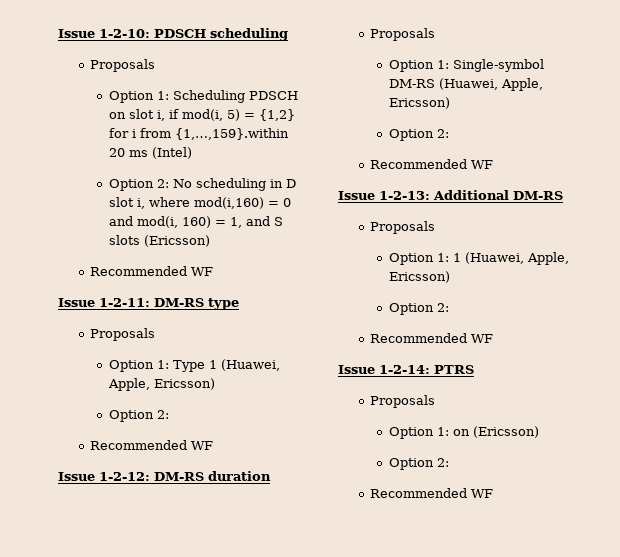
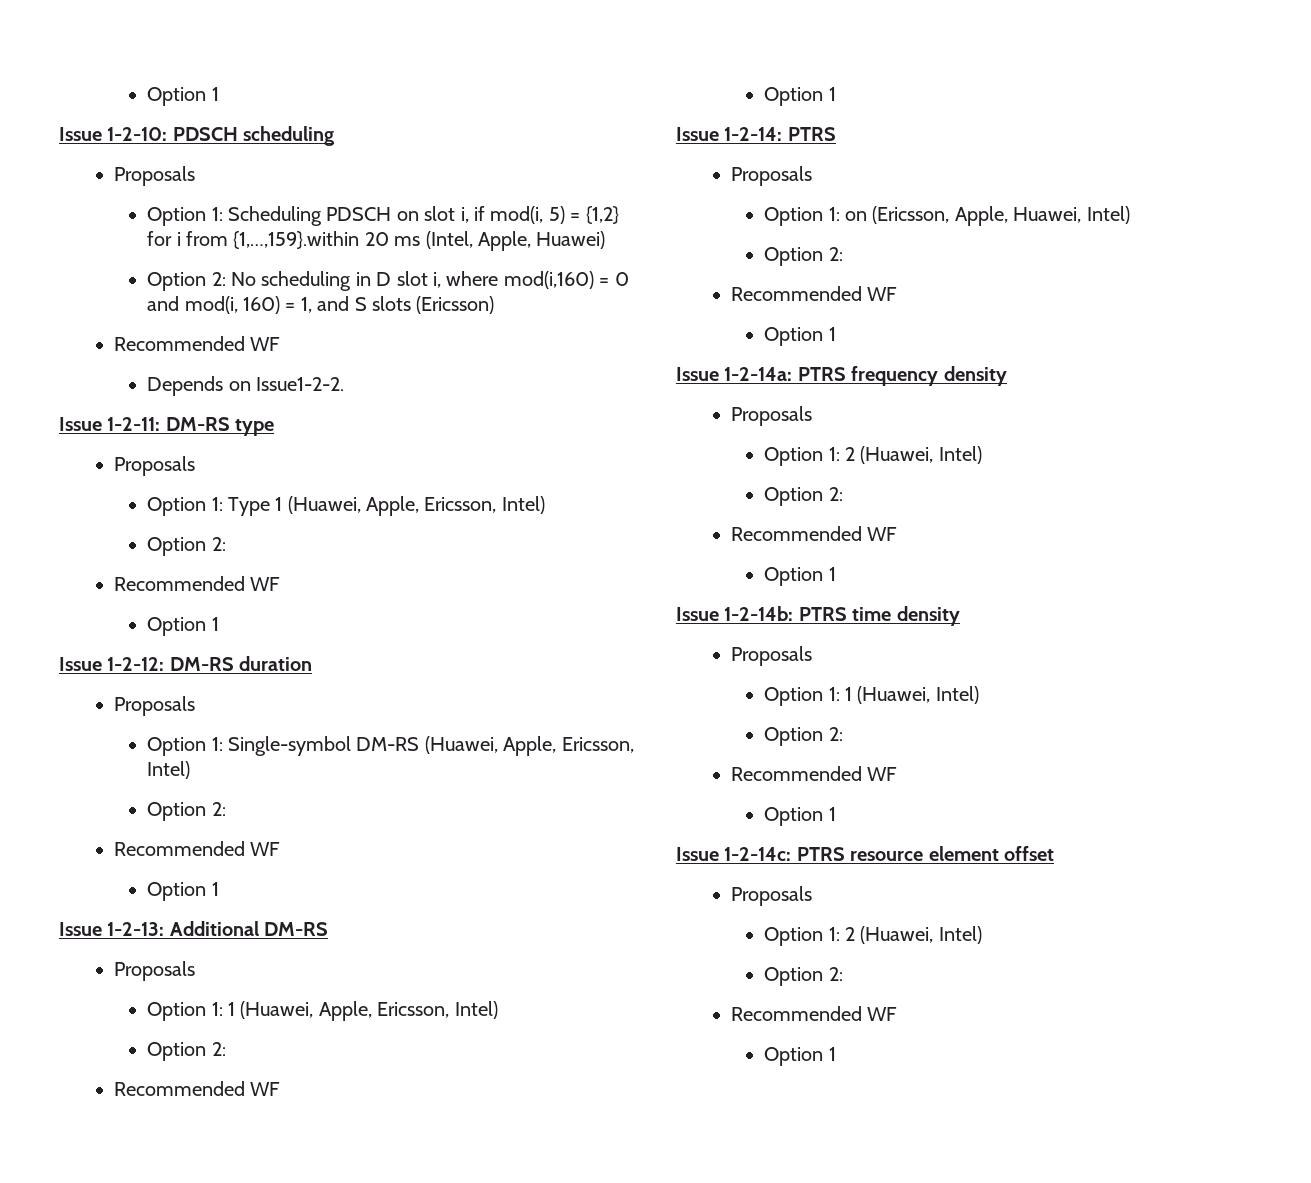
(58, 33) none -> [147,87,219,106] Option 1 //
[151,147,192,159] (Intel) -> [425,231,606,251] (Intel, Apple, Huawei)
(214, 271) none -> [147,376,344,396] // Depends on Issue1-2-2.
[153,378,215,390] [108,410,169,422] [90,440,214,450] Ericsson) // Option 2: // Recommended WF -> [424,496,545,514] [147,537,226,556] [114,576,281,591] [147,617,219,636] Ericsson, Intel) // Option 2: // Recommended WF // Option 1
[388,97,450,109] [388,129,449,141] [370,159,494,169] Ericsson) // Option 2: // Recommended WF -> [561,737,634,753] [147,761,191,779] [147,802,226,821] [114,841,281,856] [147,882,219,901] Ericsson, Intel) // Option 2: // Recommended WF // Option 1
[388,271,450,283] [388,303,449,315] [370,333,494,343] Ericsson) // Option 2: // Recommended WF -> [377,1001,498,1019] [147,1042,226,1061] [114,1081,281,1096] [764,87,836,106] Ericsson, Intel) // Option 2: // Recommended WF // Option 1
[472,426,539,438] [388,458,449,470] [370,488,494,498] (Ericsson) // Option 2: // Recommended WF -> [872,206,1130,226] [764,247,843,266] [731,286,898,301] [764,327,836,346] [676,366,1007,386] [731,406,813,426] [764,446,982,466] [764,487,843,506] [731,526,898,541] [764,567,836,586] [676,606,960,626] [731,646,813,666] [764,686,979,706] [764,727,843,746] [731,766,898,781] [764,807,836,826] [676,846,1054,861] [731,886,813,906] [764,926,982,946] [764,967,843,986] [731,1006,898,1021] [764,1047,836,1066] (Ericsson, Apple, Huawei, Intel) // Option 2: // Recommended WF // Option 1 // Issue 1-2-14a: PTRS frequency density // Proposals // Option 1: 2 (Huawei, Intel) // Option 2: // Recommended WF // Option 1 // Issue 1-2-14b: PTRS time density // Proposals // Option 1: 1 (Huawei, Intel) // Option 2: // Recommended WF // Option 1 // Issue 1-2-14c: PTRS resource element offset // Proposals // Option 1: 2 (Huawei, Intel) // Option 2: // Recommended WF // Option 1

